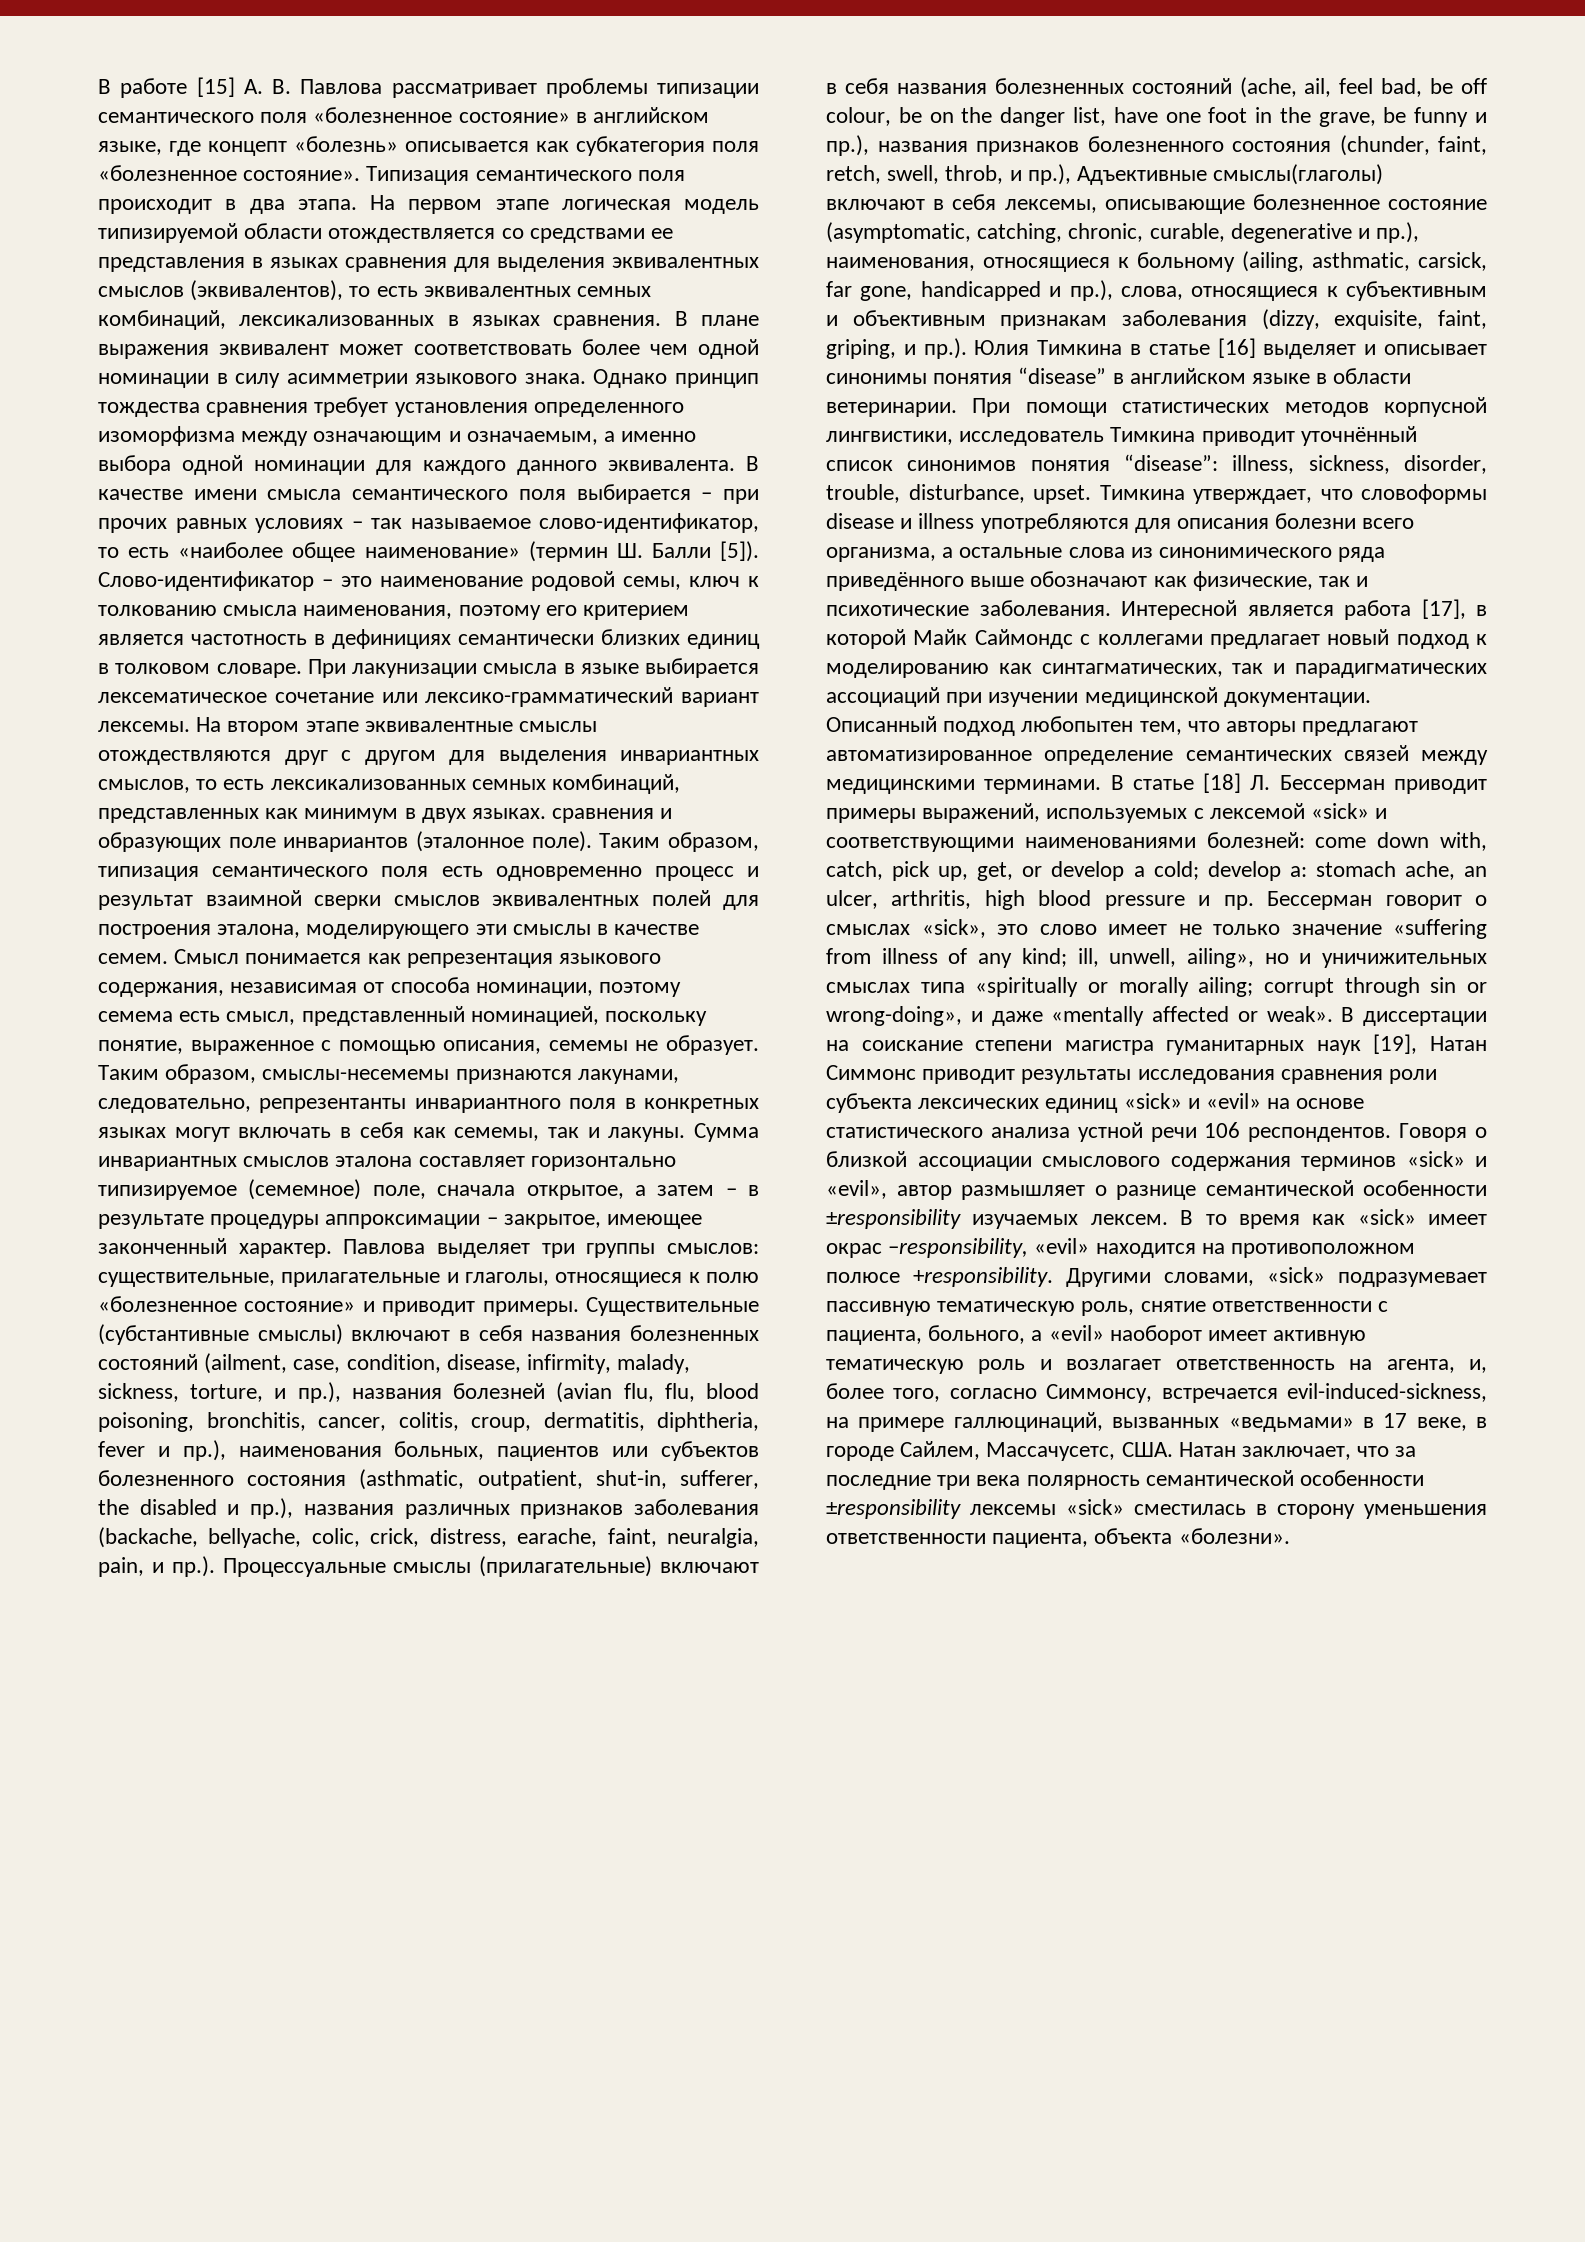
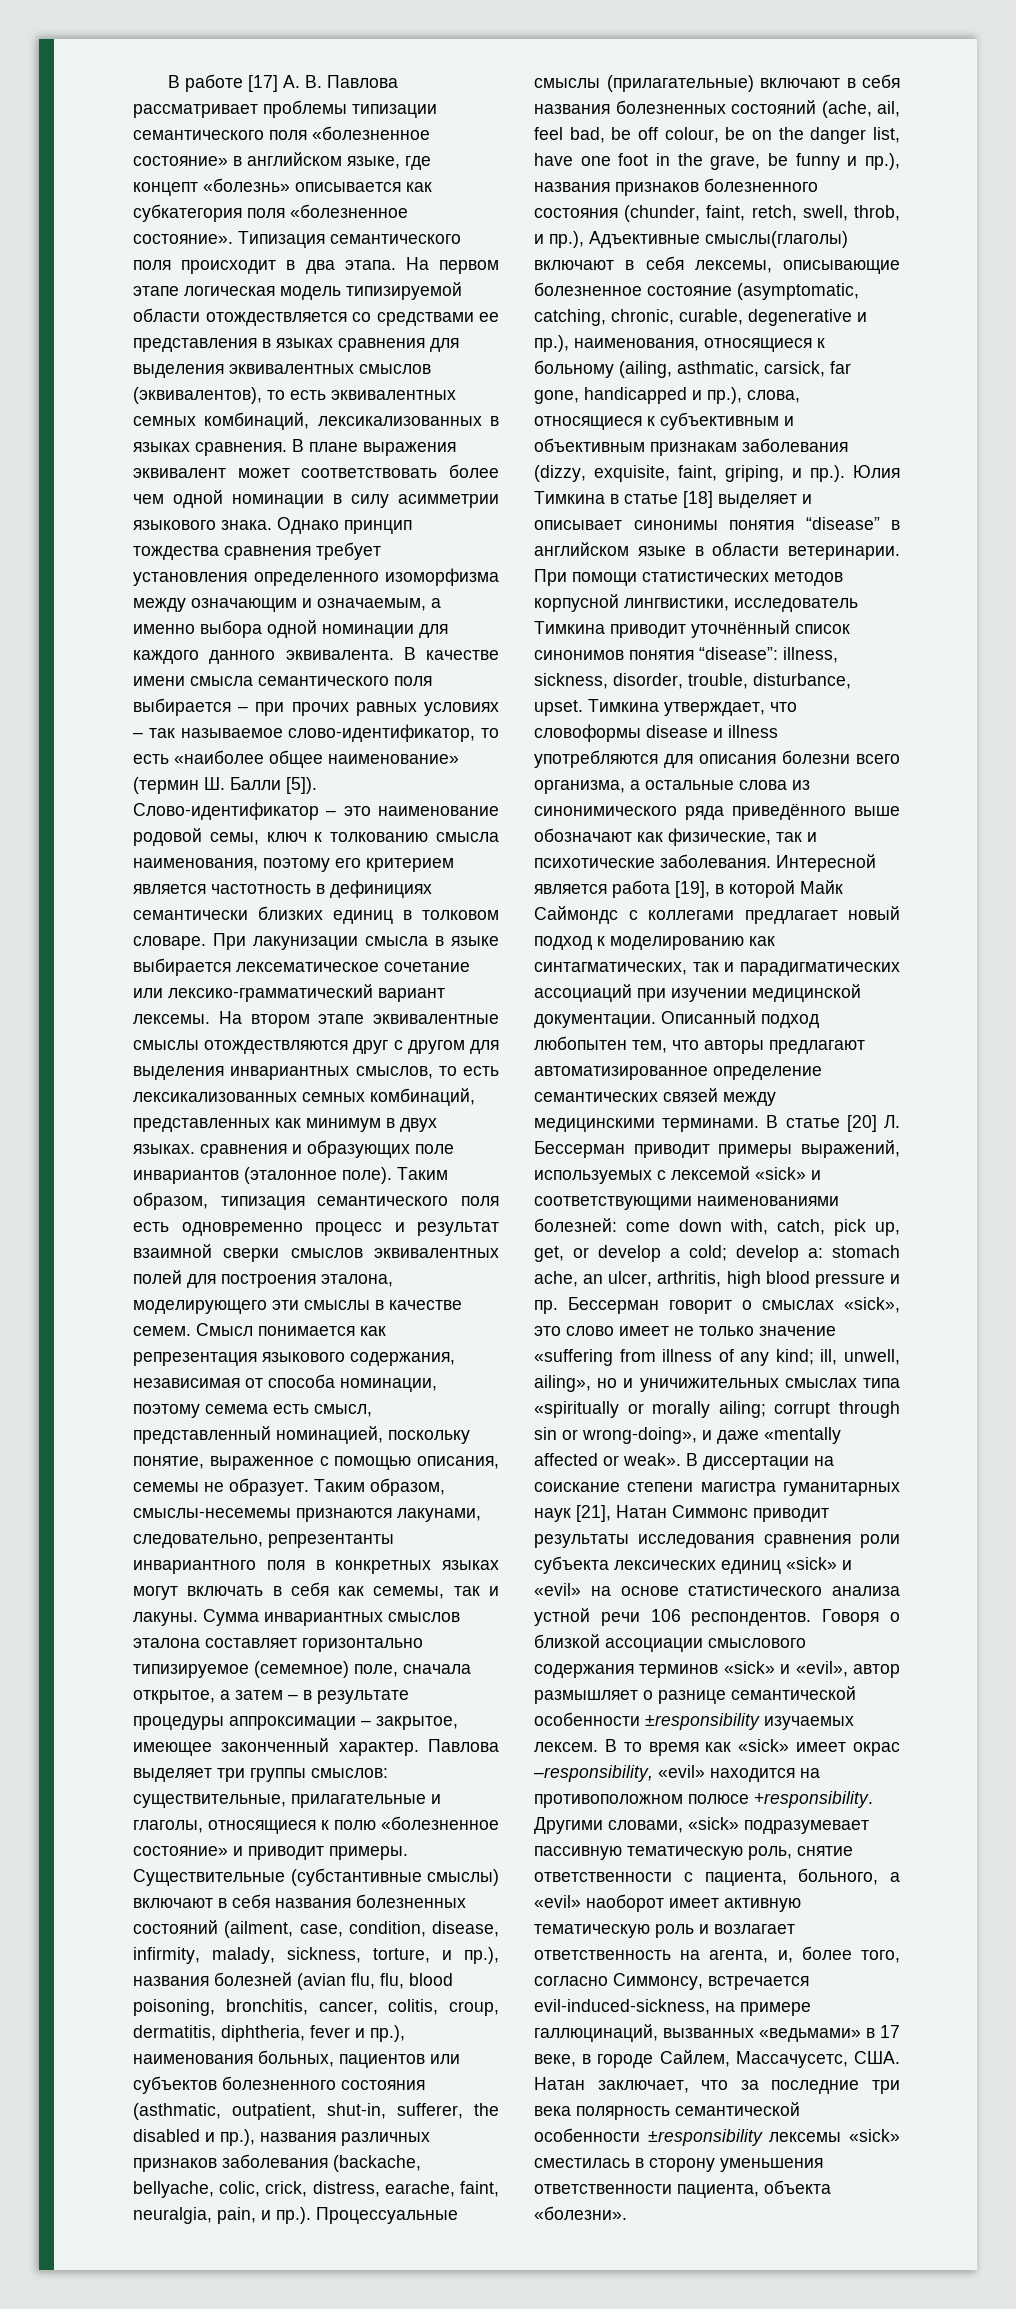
[196,77,235,97] [15] -> [247,75,278,92] [17]
[1217,338,1256,358] [16] -> [683,491,713,508] [18]
[1421,599,1466,619] [17], -> [675,881,710,898] [19],
[1203,773,1242,793] [18] -> [846,1115,877,1132] [20]
[1373,1034,1418,1054] [19], -> [576,1505,611,1522] [21],

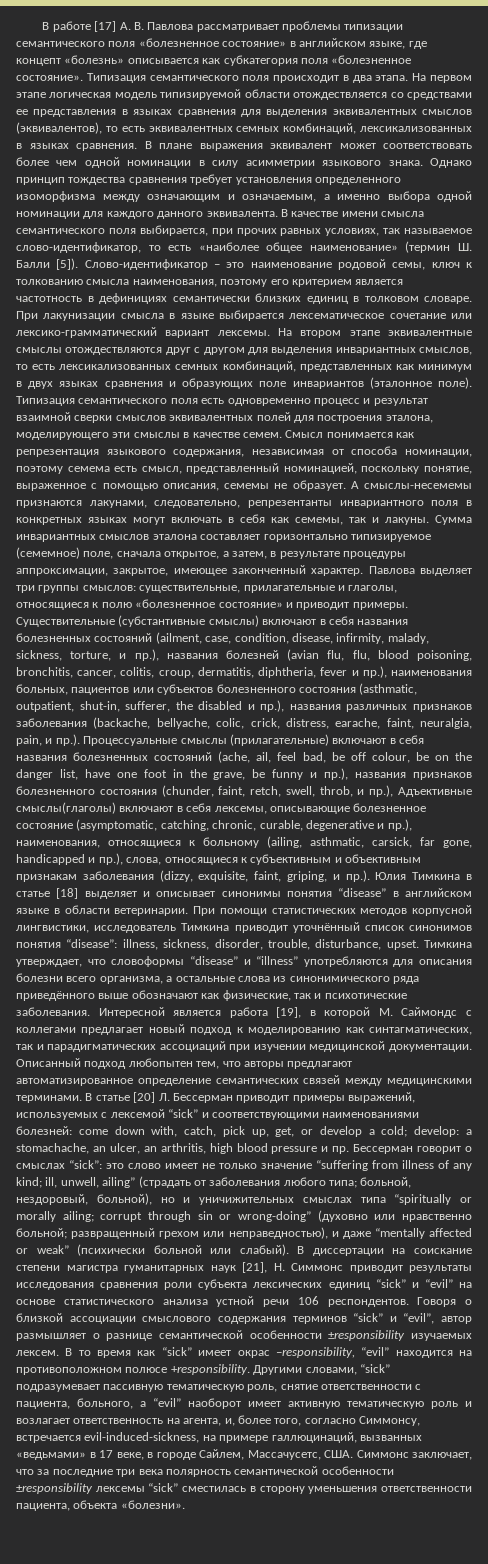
[133,698,249,716] выбирается – -> [139,225,208,236] выбирается,
[423,702,499,716] [133,732,143,738] условиях – -> [325,228,380,236] условиях,
[133,1144,195,1154] языках. -> [59,381,99,387] языках
[397,1167,448,1180] [133,1192,305,1210] Таким образом, типизация -> [16,396,75,406] Типизация
[314,1478,445,1496] Таким образом, -> [350,481,359,489] А
[235,1690,298,1700] затем – -> [231,551,267,559] затем,
[229,1716,371,1730] аппроксимации – -> [16,568,108,576] аппроксимации,
[646,725,778,738] disease и illness -> [189,956,299,965] “disease” и “illness”
[800,880,843,894] Майк -> [378,1008,393,1016] М.
[755,1167,806,1180] «sick» -> [168,1109,199,1118] “sick”
[736,1245,900,1262] [534,1271,578,1287] develop a: stomach ache, -> [414,1126,473,1137] [16,1143,89,1154] develop: a stomachache,
(653, 1279) none -> [143,1146,157,1152] an
[844,1297,900,1313] «sick», -> [69,1160,102,1169] “sick”:
[534,1349,613,1366] «suffering -> [316,1160,368,1171] “suffering
[534,1375,591,1392] ailing», -> [102,1176,412,1188] [16,1193,152,1205] ailing” (страдать от заболевания любого типа; больной, нездоровый, больной),
[534,1401,619,1418] «spiritually -> [394,1194,452,1205] “spiritually
[582,1427,697,1444] wrong-doing», -> [237,1210,473,1222] [16,1227,328,1239] wrong-doing” (духовно или нравственно больной; развращенный грехом или неправедностью),
[764,1427,841,1444] «mentally -> [374,1228,425,1239] “mentally
[623,1453,681,1466] weak». -> [36,1244,289,1256] weak” (психически больной или слабый).
[616,1505,667,1518] Натан -> [273,1263,285,1271] Н.
[786,1557,852,1570] [534,1583,581,1596] «sick» и «evil» -> [375,1279,453,1288] “sick” и “evil”
[723,1661,848,1677] «sick» и «evil», -> [353,1313,435,1324] “sick” и “evil”,
[738,1739,790,1752] «sick» -> [161,1347,192,1356] “sick”
[658,1765,705,1778] «evil» -> [361,1347,390,1356] “evil”
[688,1817,739,1830] «sick» -> [359,1364,390,1373] “sick”
[534,1895,581,1908] «evil» -> [153,1398,181,1407] “evil”
[534,2077,585,2090] Натан -> [356,1450,409,1458] Симмонс
[849,2129,900,2142] «sick» -> [148,1483,179,1492] “sick”

